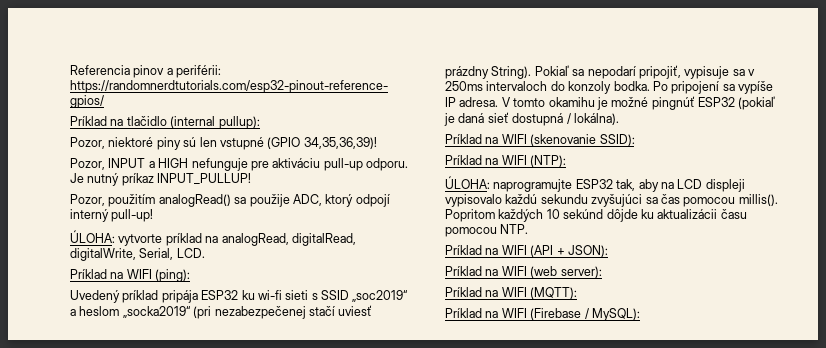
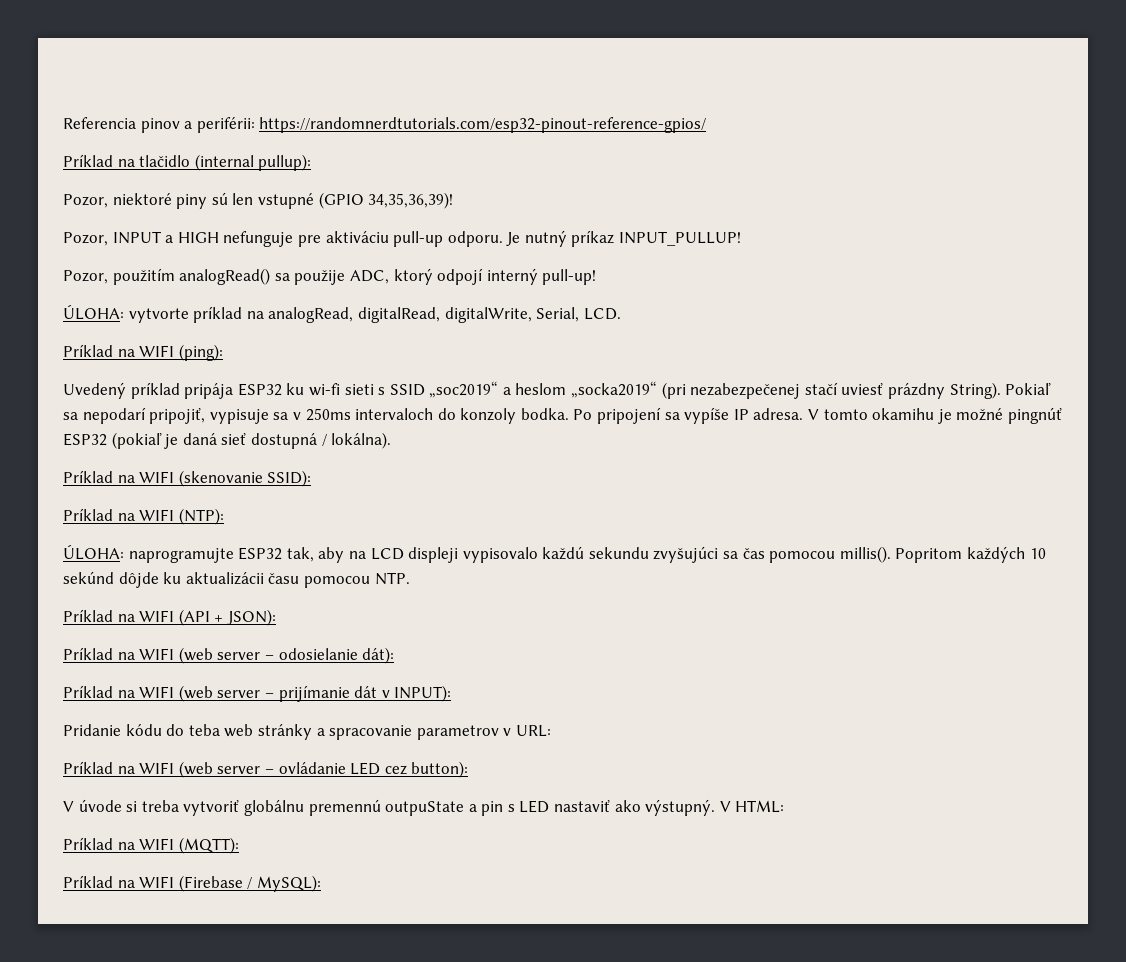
[560,266,602,278] server): -> [217,647,395,664] [63,685,452,702] [63,724,551,740] [63,761,469,778] [63,799,785,816] server – odosielanie dát): // Príklad na WIFI (web server – prijímanie dát v INPUT): // Pridanie kódu do teba web stránky a spracovanie parametrov v URL: // Príklad na WIFI (web server – ovládanie LED cez button): // V úvode si treba vytvoriť globálnu premennú outpuState a pin s LED nastaviť ako výstupný. V HTML:

